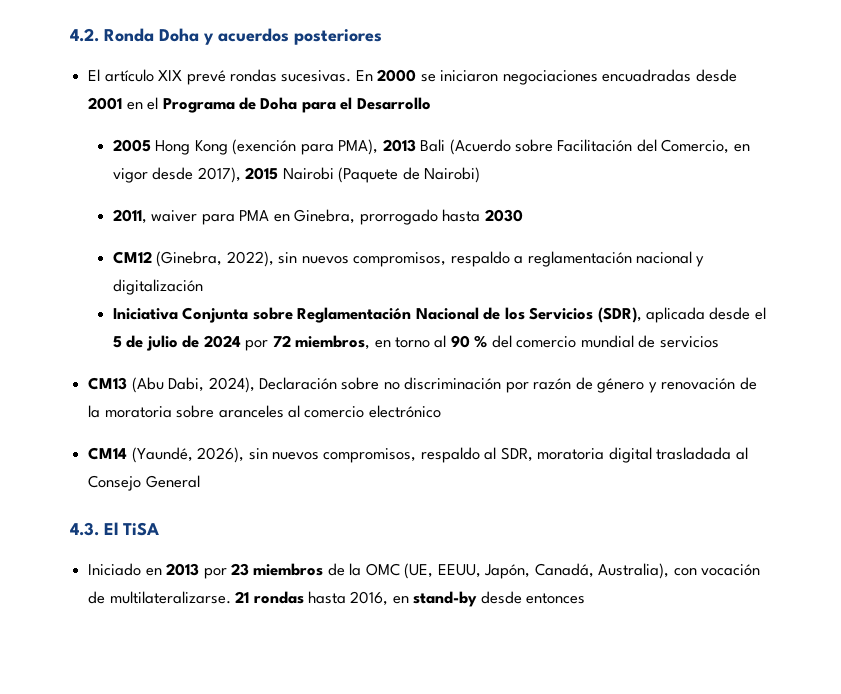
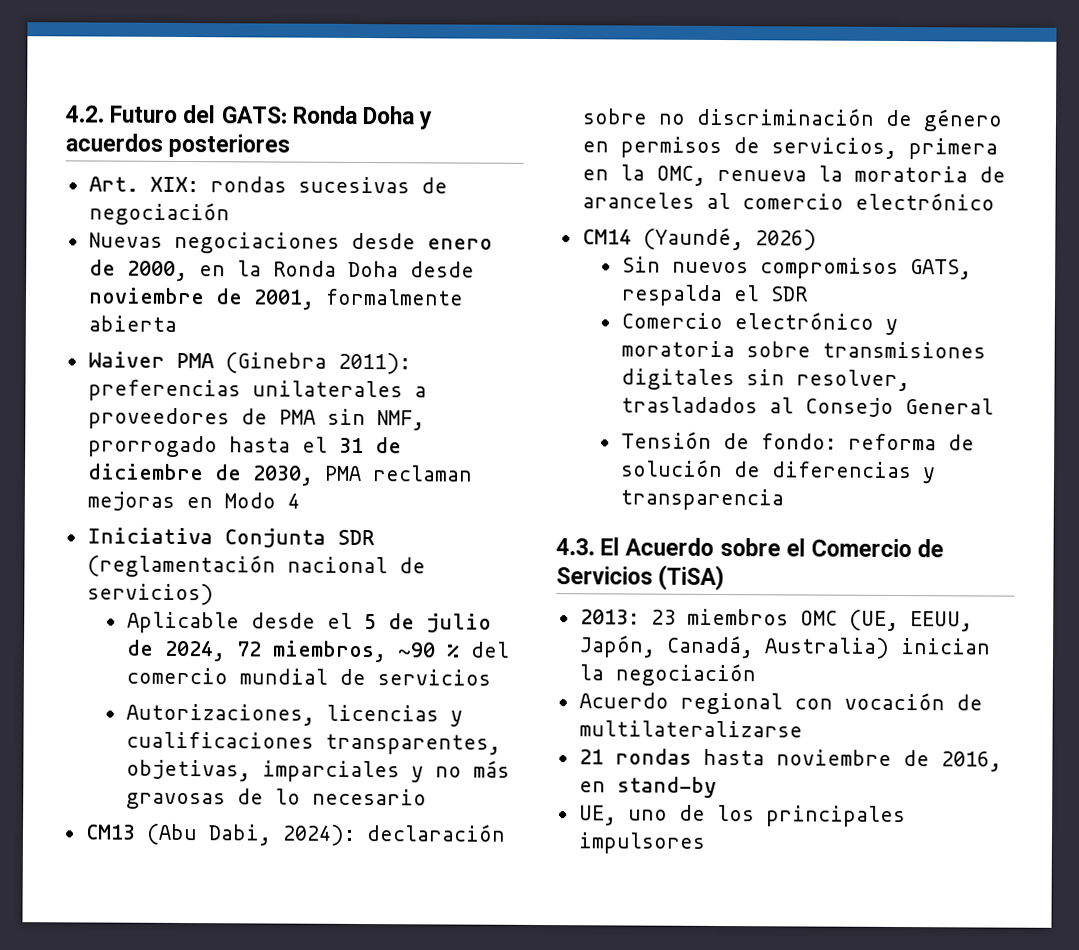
(99, 35) none -> [109,105,288,124] Futuro del GATS:
[88,69,737,85] [88,97,431,113] [112,139,750,155] [112,167,481,183] [112,209,523,225] [112,251,705,267] [112,279,203,295] [112,307,706,323] El artículo XIX prevé rondas sucesivas. En 2000 se iniciaron negociaciones encuadradas desde 2001 en el Programa de Doha para el Desarrollo // 2005 Hong Kong (exención para PMA), 2013 Bali (Acuerdo sobre Facilitación del Comercio, en vigor desde 2017), 2015 Nairobi (Paquete de Nairobi) // 2011, waiver para PMA en Ginebra, prorrogado hasta 2030 // CM12 (Ginebra, 2022), sin nuevos compromisos, respaldo a reglamentación nacional y digitalización // Iniciativa Conjunta sobre Reglamentación Nacional de los Servicios (SDR), aplicada -> [88,176,448,194] [88,202,230,226] [88,231,493,254] [88,259,475,282] [87,287,464,310] [87,315,177,332] [87,351,411,375] [87,379,427,402] [87,407,425,431] [87,435,402,458] [86,463,473,486] [86,491,300,511] [86,527,375,549] [86,554,426,578] [86,583,214,606] [126,611,240,634] Art. XIX: rondas sucesivas de negociación // Nuevas negociaciones desde enero de 2000, en la Ronda Doha desde noviembre de 2001, formalmente abierta // Waiver PMA (Ginebra 2011): preferencias unilaterales a proveedores de PMA sin NMF, prorrogado hasta el 31 de diciembre de 2030, PMA reclaman mejoras en Modo 4 // Iniciativa Conjunta SDR (reglamentación nacional de servicios) // Aplicable
[203,335,470,351] 2024 por 72 miembros, en torno al 90 -> [163,640,436,663] 2024, 72 miembros, ~90
(719, 342) none -> [125,703,463,727] [125,731,501,755] [125,759,510,783] [125,788,427,810] // Autorizaciones, licencias y cualificaciones transparentes, objetivas, imparciales y no más gravosas de lo necesario
[208,377,337,393] 2024), Declaración -> [281,824,506,846] 2024): declaración
[505,377,757,393] por razón de género y renovación de -> [884,109,1003,132] [581,136,998,160] [581,164,807,186] de género en permisos de servicios, primera en la OMC, renueva
[176,405,215,418] sobre -> [978,166,1006,183] de
[197,447,748,463] [88,475,200,491] [70,522,159,536] [88,563,362,579] 2026), sin nuevos compromisos, respaldo al SDR, moratoria digital trasladada al Consejo General // 4.3. El TiSA // Iniciado en 2013 por 23 miembros de la -> [754,229,817,251] [621,256,972,280] [620,284,808,307] [620,312,898,335] [620,340,986,359] [620,368,910,392] [620,396,994,417] [620,431,975,451] [619,459,936,484] [619,488,784,511] [556,537,945,558] [556,564,726,592] [579,608,789,626] 2026) // Sin nuevos compromisos GATS, respalda el SDR // Comercio electrónico y moratoria sobre transmisiones digitales sin resolver, trasladados al Consejo General // Tensión de fondo: reforma de solución de diferencias y transparencia // 4.3. El Acuerdo sobre el Comercio de Servicios (TiSA) // 2013: 23 miembros
[598,563,670,579] Australia), -> [763,637,991,659] [578,663,756,687] [578,692,783,715] Australia) inician la negociación // Acuerdo regional
[109,591,231,604] multilateralizarse. -> [578,720,803,738] multilateralizarse //
(346, 597) none -> [775,749,930,767] noviembre de
[480,591,586,604] desde entonces -> [578,804,906,828] [577,832,706,854] // UE, uno de los principales impulsores

